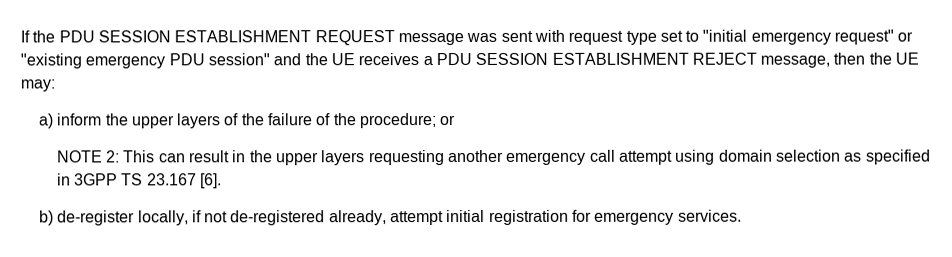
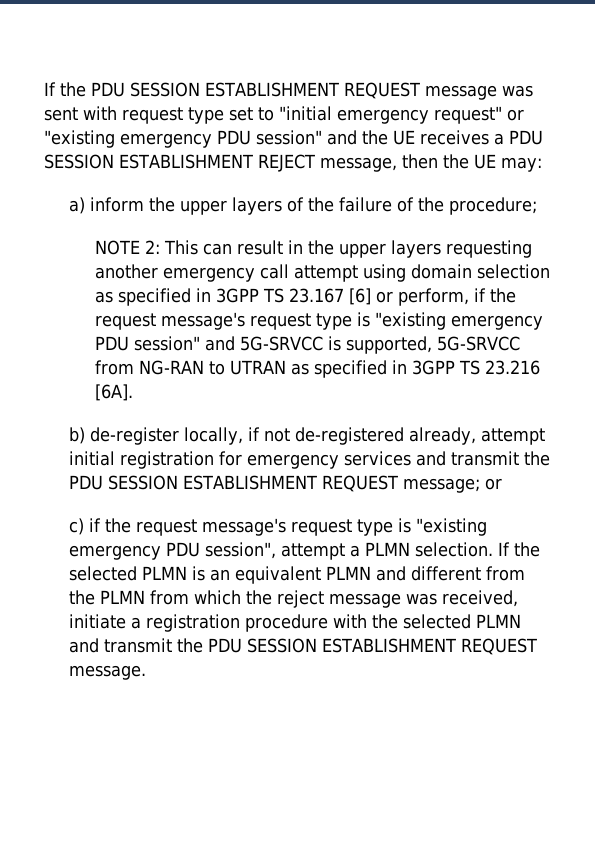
[439,115,456,126] or -> (538, 206) none
[200,173,223,189] [6]. -> [348,288,516,306] [94,312,543,330] [94,336,520,354] [94,360,540,378] [94,384,133,401] [6] or perform, if the request message's request type is "existing emergency PDU session" and 5G-SRVCC is supported, 5G-SRVCC from NG-RAN to UTRAN as specified in 3GPP TS 23.216 [6A].
[677,209,742,222] services. -> [344,451,551,466] [69,475,503,493] [69,518,488,536] [69,542,541,560] [69,566,526,584] [69,590,519,608] [69,614,522,632] [69,638,538,655] [69,665,147,680] services and transmit the PDU SESSION ESTABLISHMENT REQUEST message; or // c) if the request message's request type is "existing emergency PDU session", attempt a PLMN selection. If the selected PLMN is an equivalent PLMN and different from the PLMN from which the reject message was received, initiate a registration procedure with the selected PLMN and transmit the PDU SESSION ESTABLISHMENT REQUEST message.

